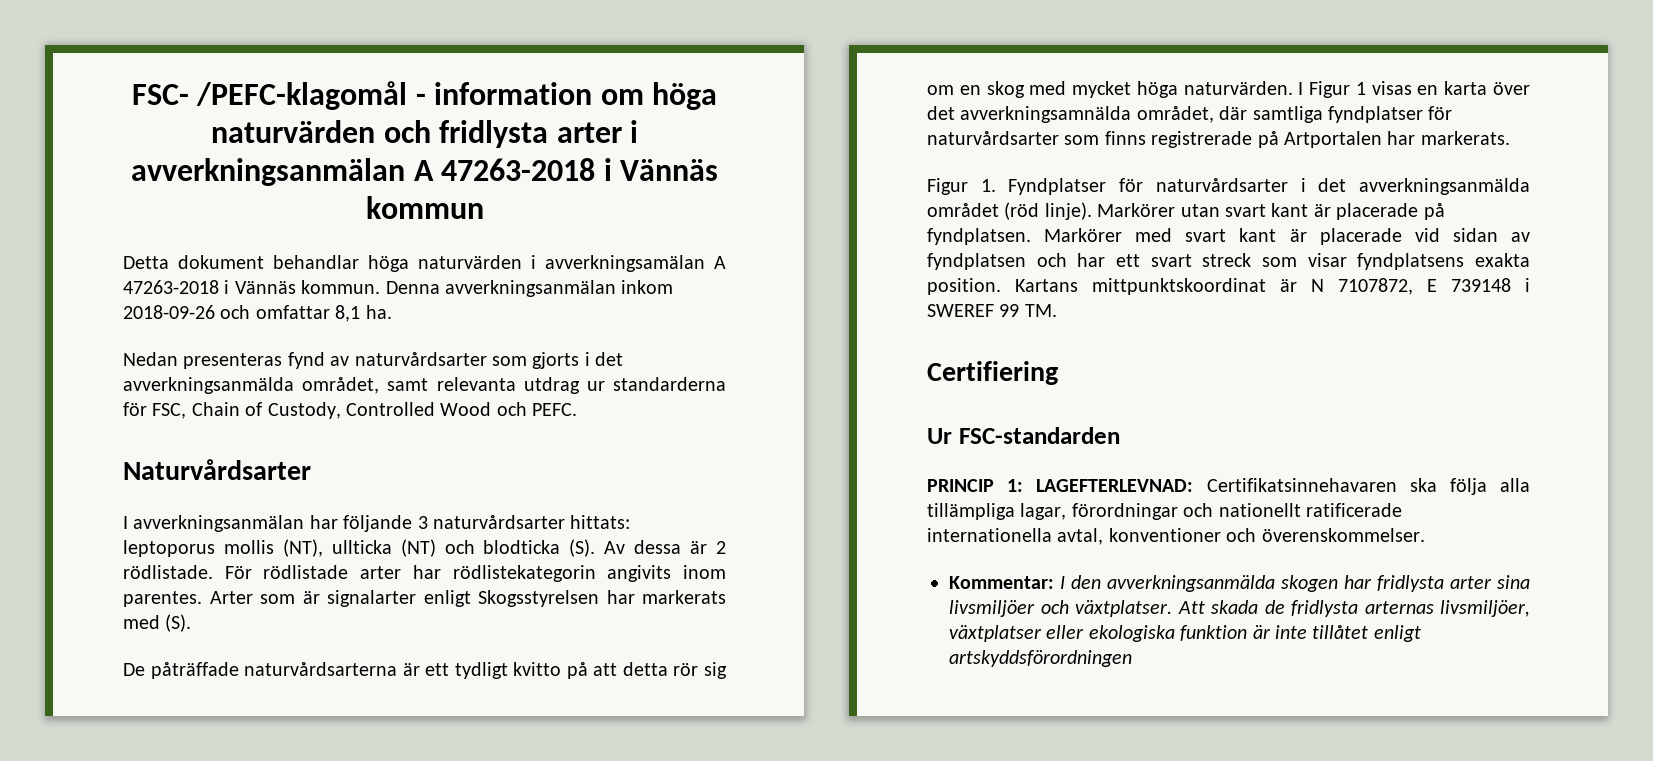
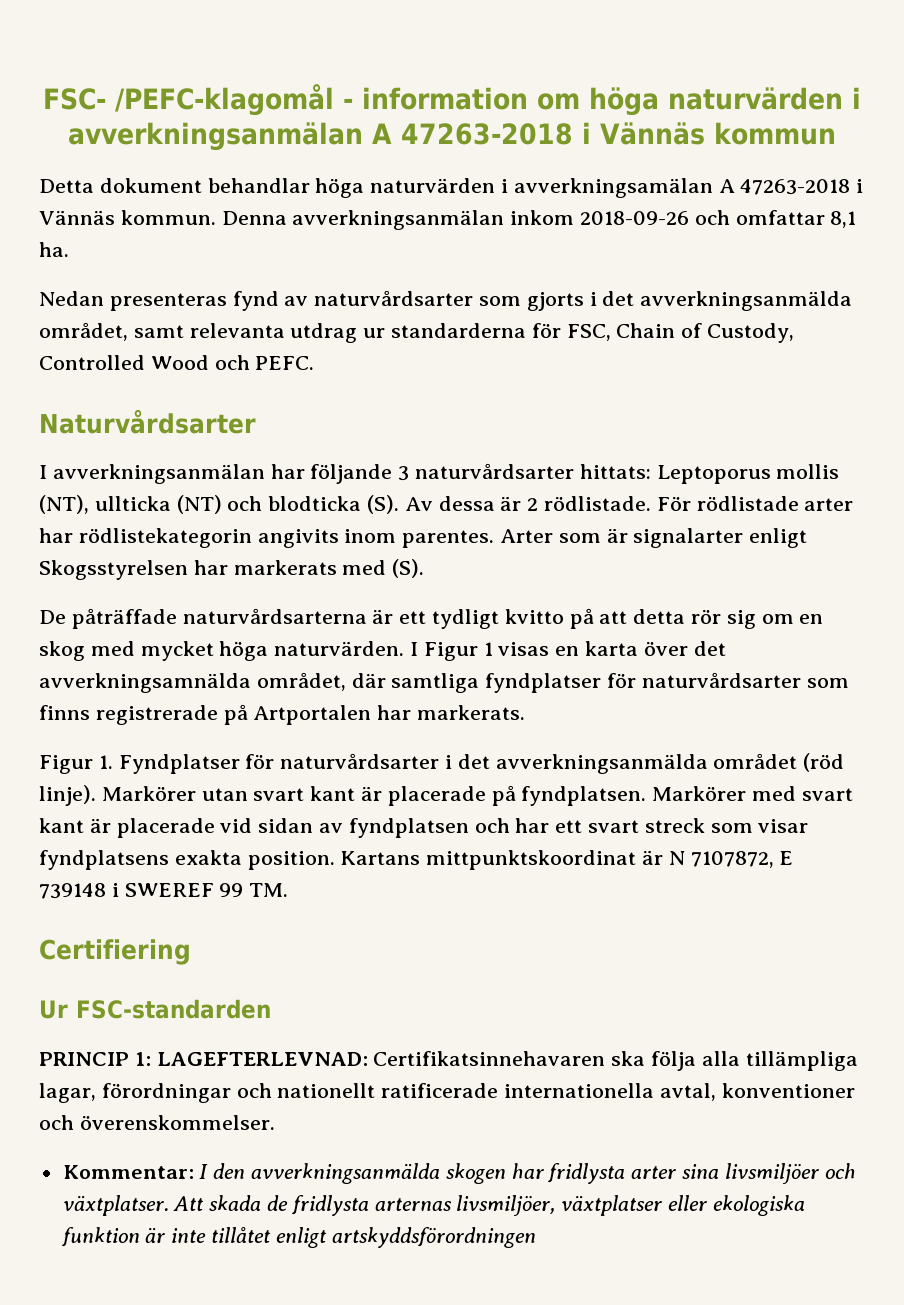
[383,120,622,148] och fridlysta arter -> (844, 98) none
[123,540,215,557] leptoporus -> [656,465,771,484] Leptoporus

